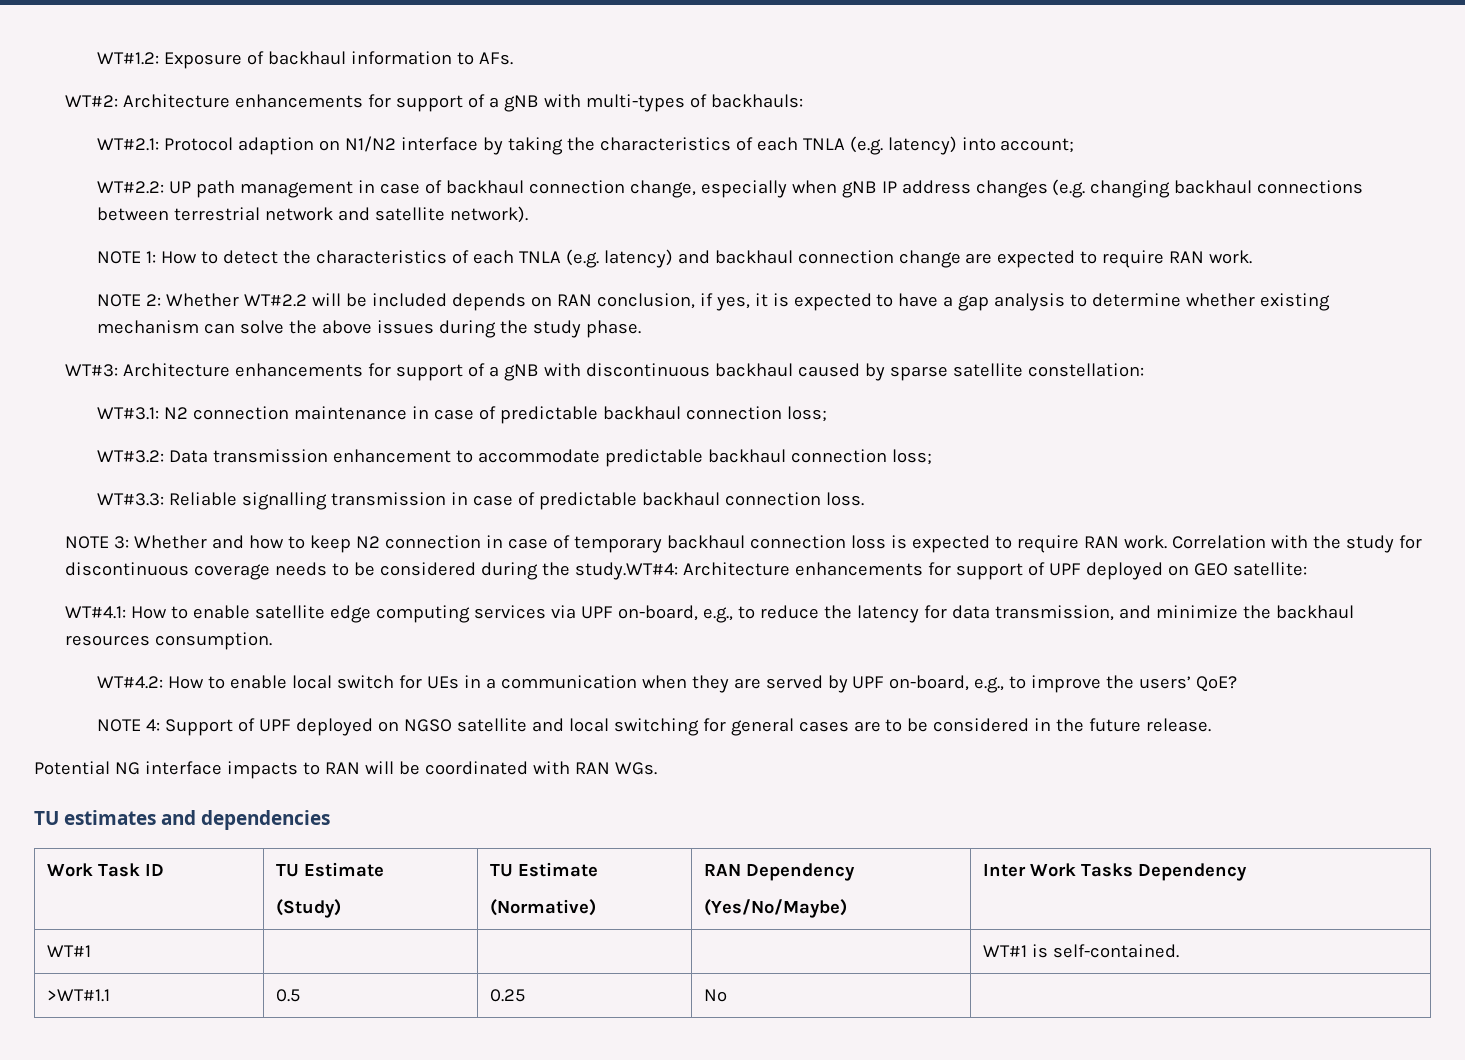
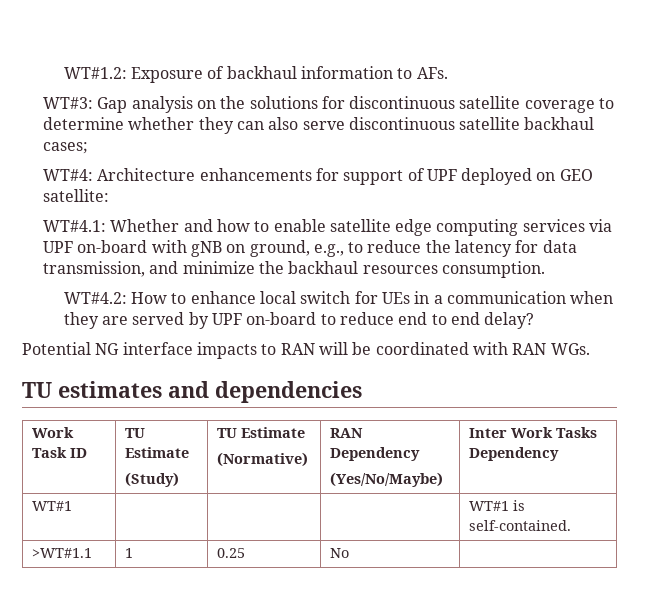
[65,94,804,112] [96,136,1075,155] [96,179,1364,198] [96,206,528,223] [96,249,1253,268] [96,293,1331,311] [96,320,641,338] [65,363,1145,381] [96,406,827,424] [96,449,932,467] [96,492,864,510] [65,535,1423,553] [65,562,679,580] WT#2: Architecture enhancements for support of a gNB with multi-types of backhauls: // WT#2.1: Protocol adaption on N1/N2 interface by taking the characteristics of each TNLA (e.g. latency) into account; // WT#2.2: UP path management in case of backhaul connection change, especially when gNB IP address changes (e.g. changing backhaul connections between terrestrial network and satellite network). // NOTE 1: How to detect the characteristics of each TNLA (e.g. latency) and backhaul connection change are expected to require RAN work. // NOTE 2: Whether WT#2.2 will be included depends on RAN conclusion, if yes, it is expected to have a gap analysis to determine whether existing mechanism can solve the above issues during the study phase. // WT#3: Architecture enhancements for support of a gNB with discontinuous backhaul caused by sparse satellite constellation: // WT#3.1: N2 connection maintenance in case of predictable backhaul connection loss; // WT#3.2: Data transmission enhancement to accommodate predictable backhaul connection loss; // WT#3.3: Reliable signalling transmission in case of predictable backhaul connection loss. // NOTE 3: Whether and how to keep N2 connection in case of temporary backhaul connection loss is expected to require RAN work. Correlation with the study for discontinuous coverage needs to be considered during the study.WT#4: -> [42,96,615,113] [42,117,595,134] [42,142,88,154] [42,169,93,181] WT#3: Gap analysis on the solutions for discontinuous satellite coverage to determine whether they can also serve discontinuous satellite backhaul cases; // WT#4:
[131,606,168,619] How -> [110,219,250,232] Whether and how
[618,605,699,621] on-board, -> [77,240,310,257] on-board with gNB on ground,
[229,675,287,689] enable -> [190,291,256,304] enhance
[889,675,1238,693] [96,718,1212,736] on-board, e.g., to improve the users’ QoE? // NOTE 4: Support of UPF deployed on NGSO satellite and local switching for general cases are to be considered in the future release. -> [246,312,535,329] on-board to reduce end to end delay?
[276,989,301,1002] 0.5 -> [125,548,134,558] 1

